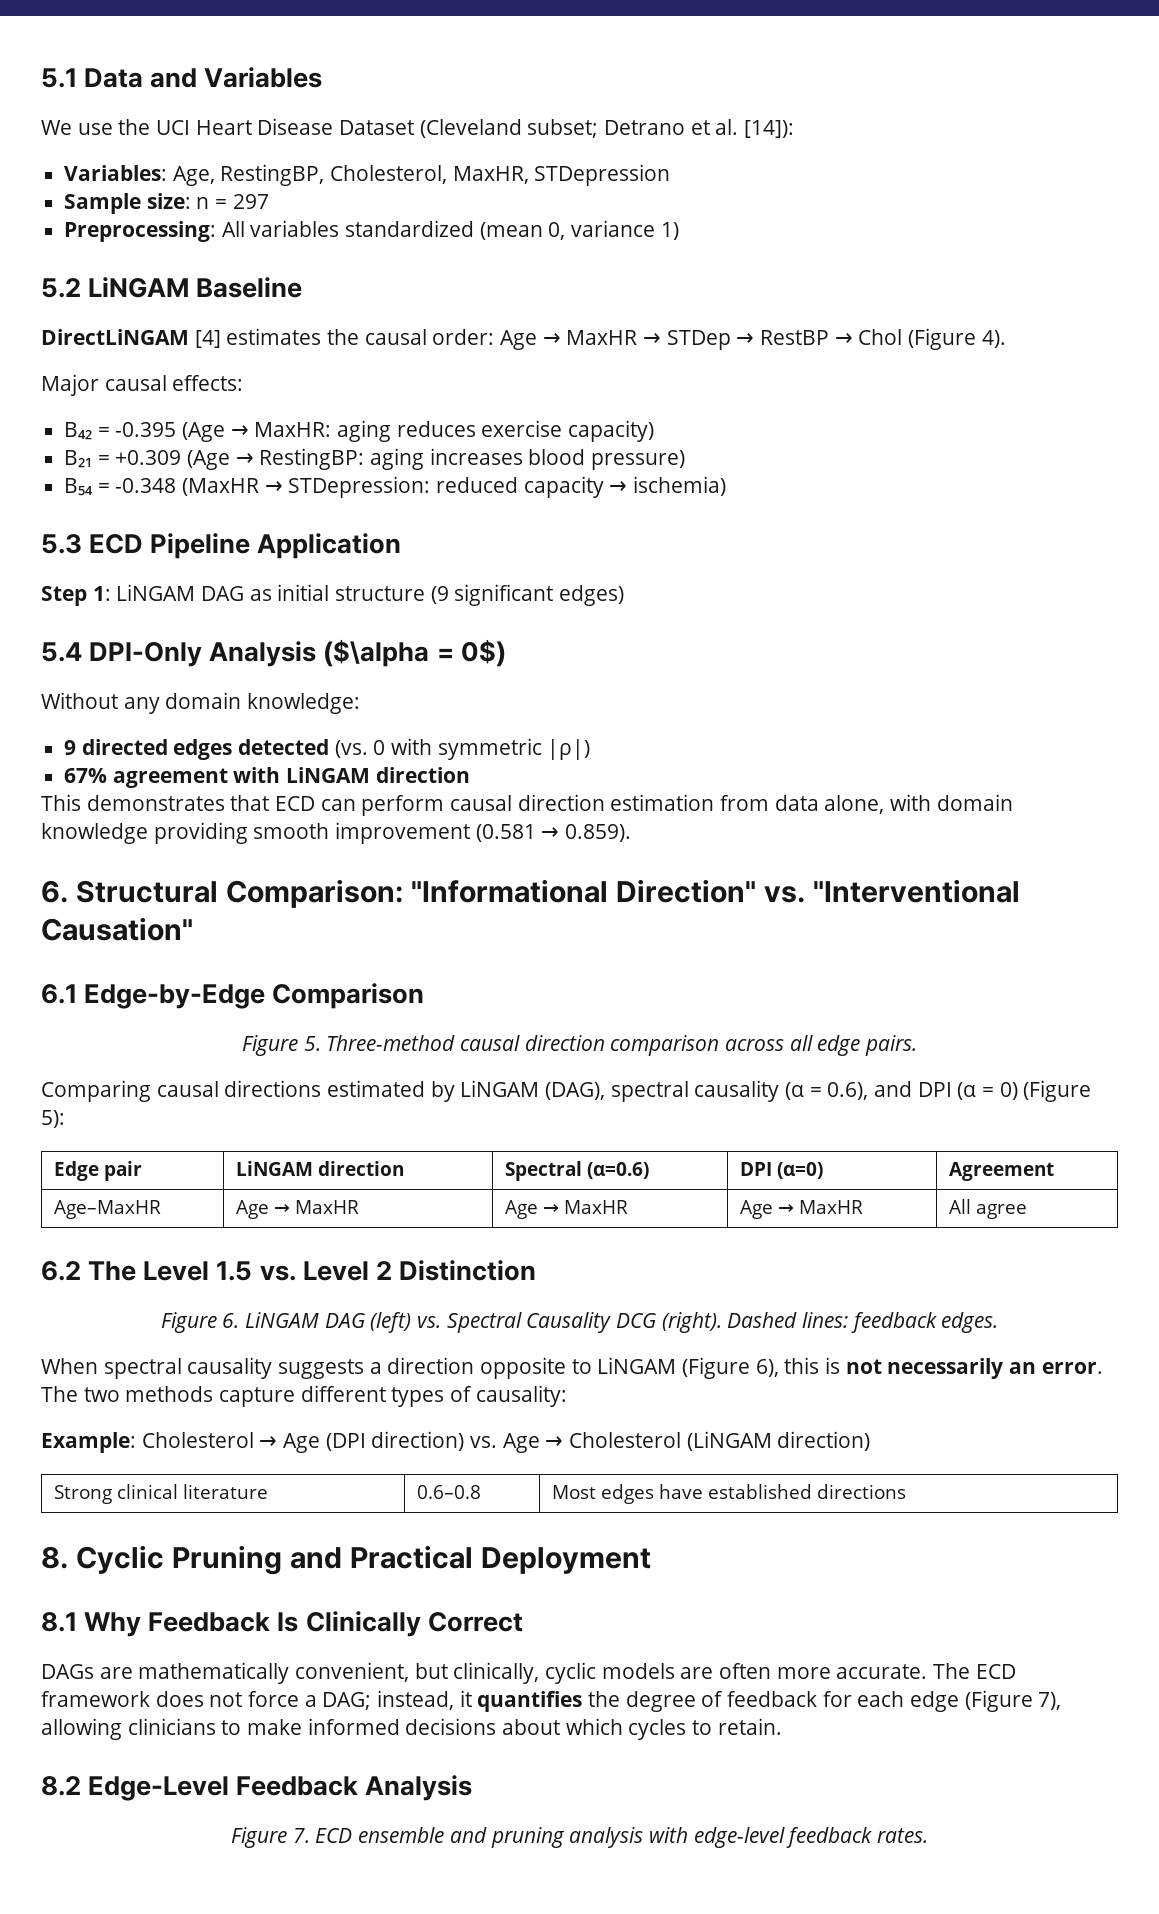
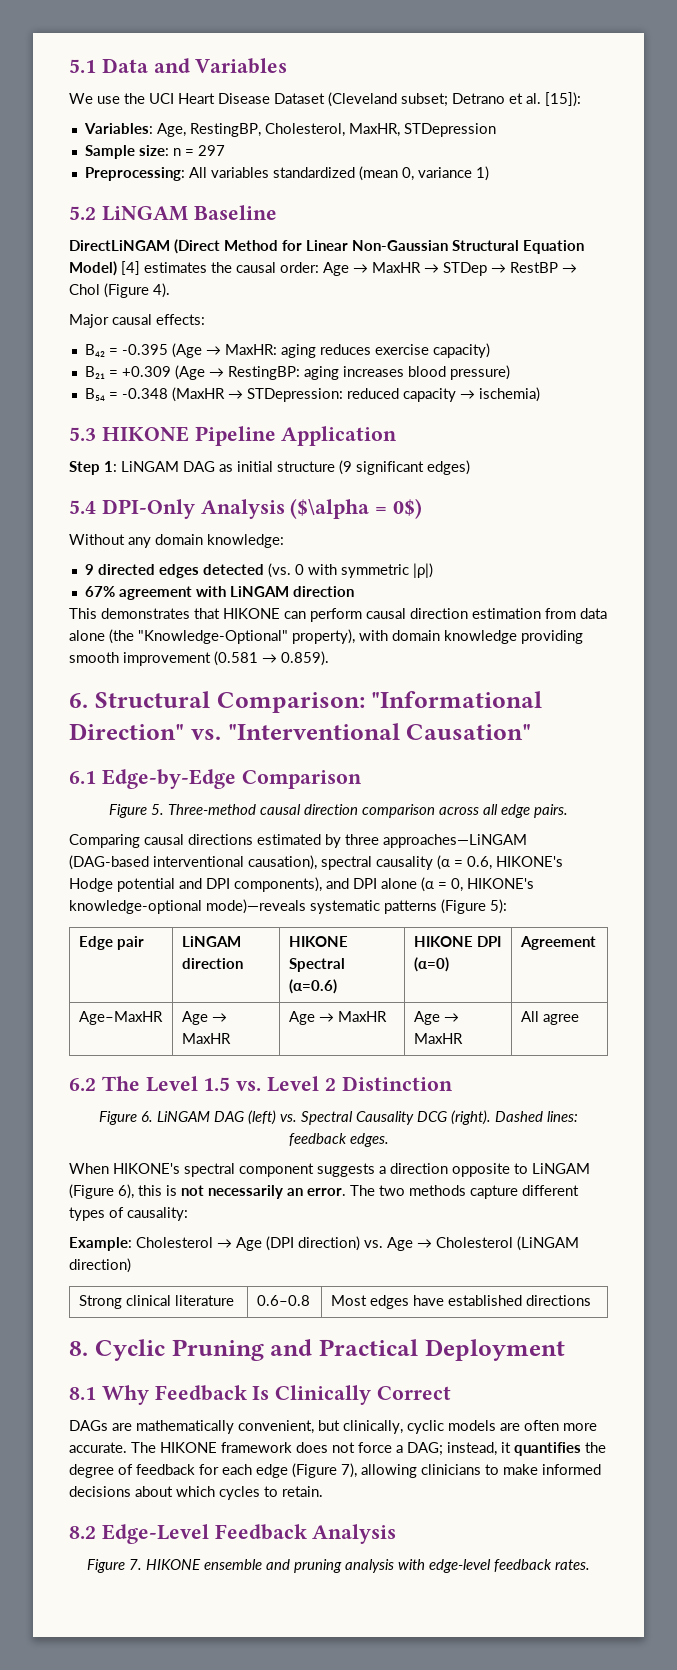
[744,120,795,138] [14]): -> [545,92,581,107] [15]):
(189, 337) none -> [174,239,584,254] [69,261,117,276] (Direct Method for Linear Non-Gaussian Structural Equation Model)
[89,534,144,554] ECD -> [101,426,189,442] HIKONE
[275,796,316,811] ECD -> [223,608,280,619] HIKONE
[824,795,885,814] alone, -> [69,629,355,644] alone (the "Knowledge-Optional" property),
[460,1080,1018,1102] LiNGAM (DAG), spectral causality (α = 0.6), and DPI (α = 0) -> [345,834,527,848] [69,855,563,870] [69,877,534,892] [69,899,437,914] three approaches—LiNGAM (DAG-based interventional causation), spectral causality (α = 0.6, HIKONE's Hodge potential and DPI components), and DPI alone (α = 0, HIKONE's knowledge-optional mode)—reveals systematic patterns
(404, 1168) none -> [288,936,348,947] HIKONE
(649, 1170) none -> [413,936,473,947] HIKONE
[103,1357,273,1379] spectral causality -> [113,1163,314,1177] HIKONE's spectral component
[975,1664,1016,1679] ECD -> [160,1442,217,1453] HIKONE
[315,1828,353,1843] ECD -> [146,1559,201,1570] HIKONE

